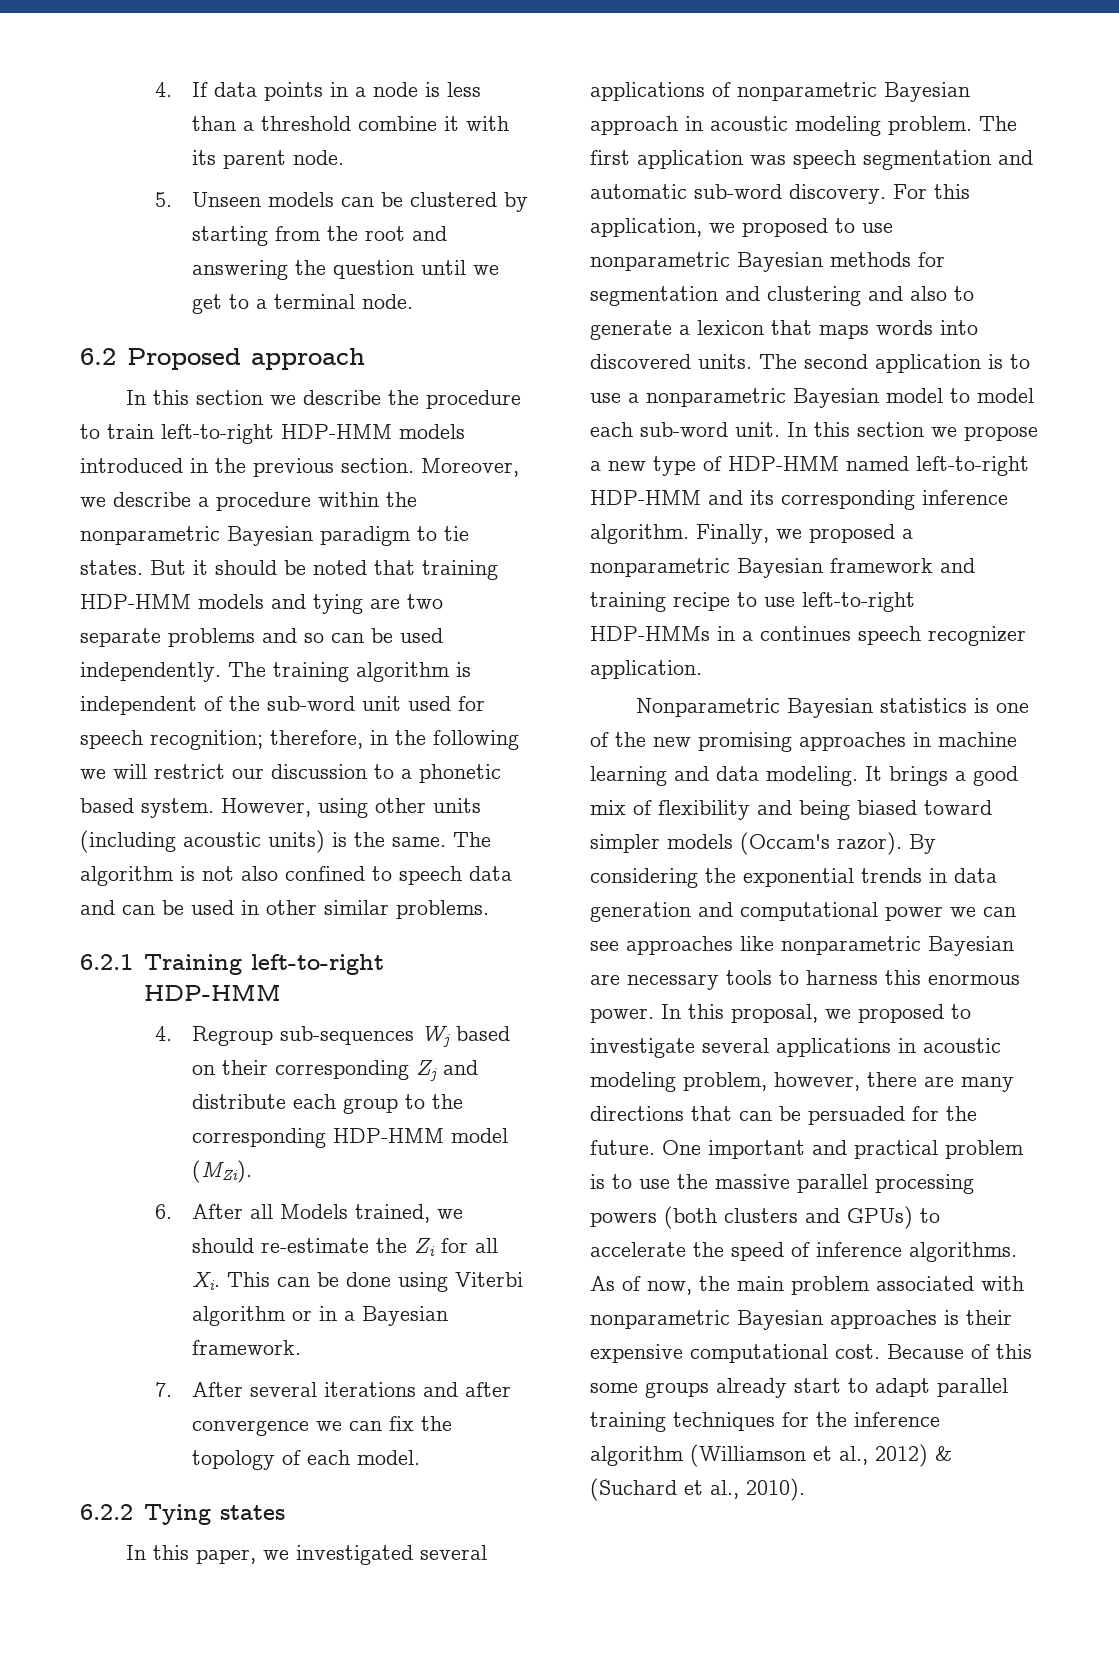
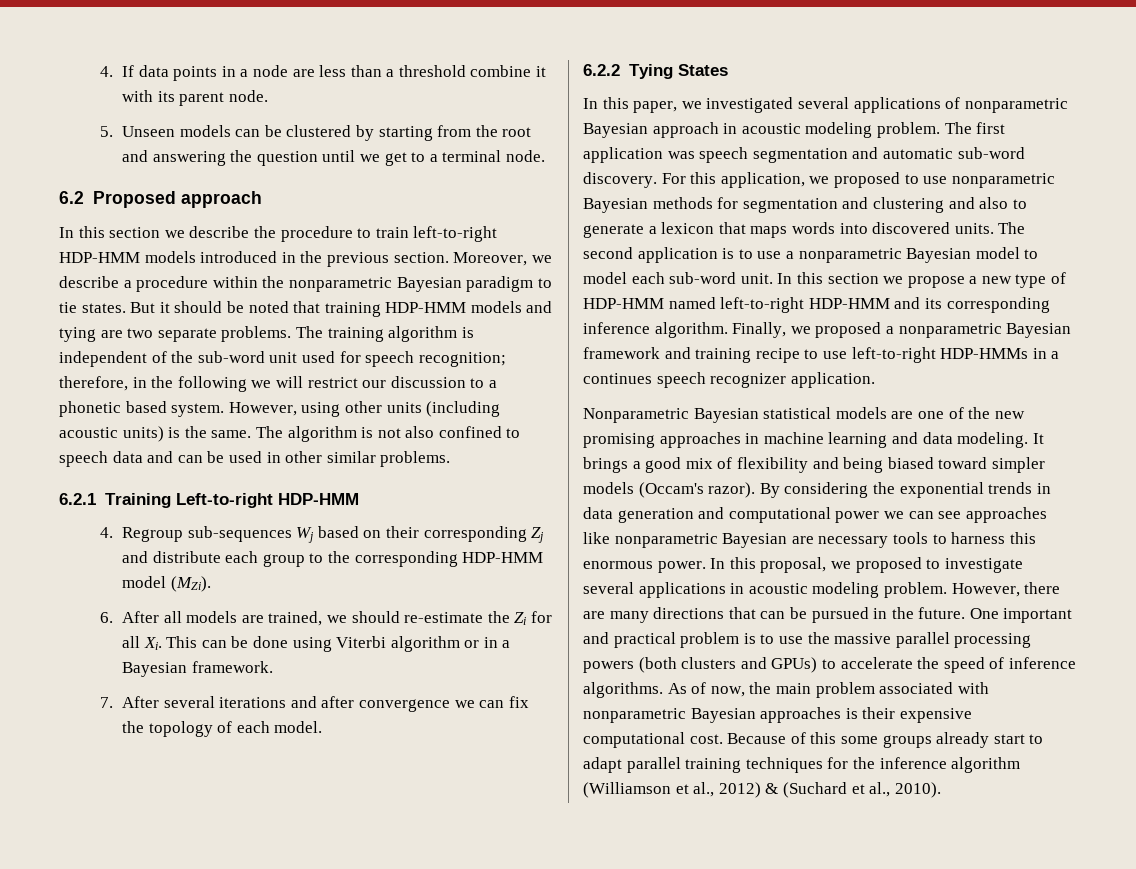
[424,82,440,97] is -> [292,69,315,77] are
[168,628,443,647] [80,662,221,682] problems and so can be used independently. -> [221,326,292,342] problems.
[250,954,384,975] left-to-right -> [175,493,273,508] Left-to-right
[279,1204,348,1219] Models -> [186,611,264,623] models are
[219,1505,285,1520] states -> [677,64,728,76] States
[879,698,989,713] statistics is -> [763,407,914,419] statistical models are
[683,1072,860,1091] problem, however, -> [883,582,1020,598] problem. However,
[808,1106,939,1125] persuaded for -> [811,607,888,623] pursued in

